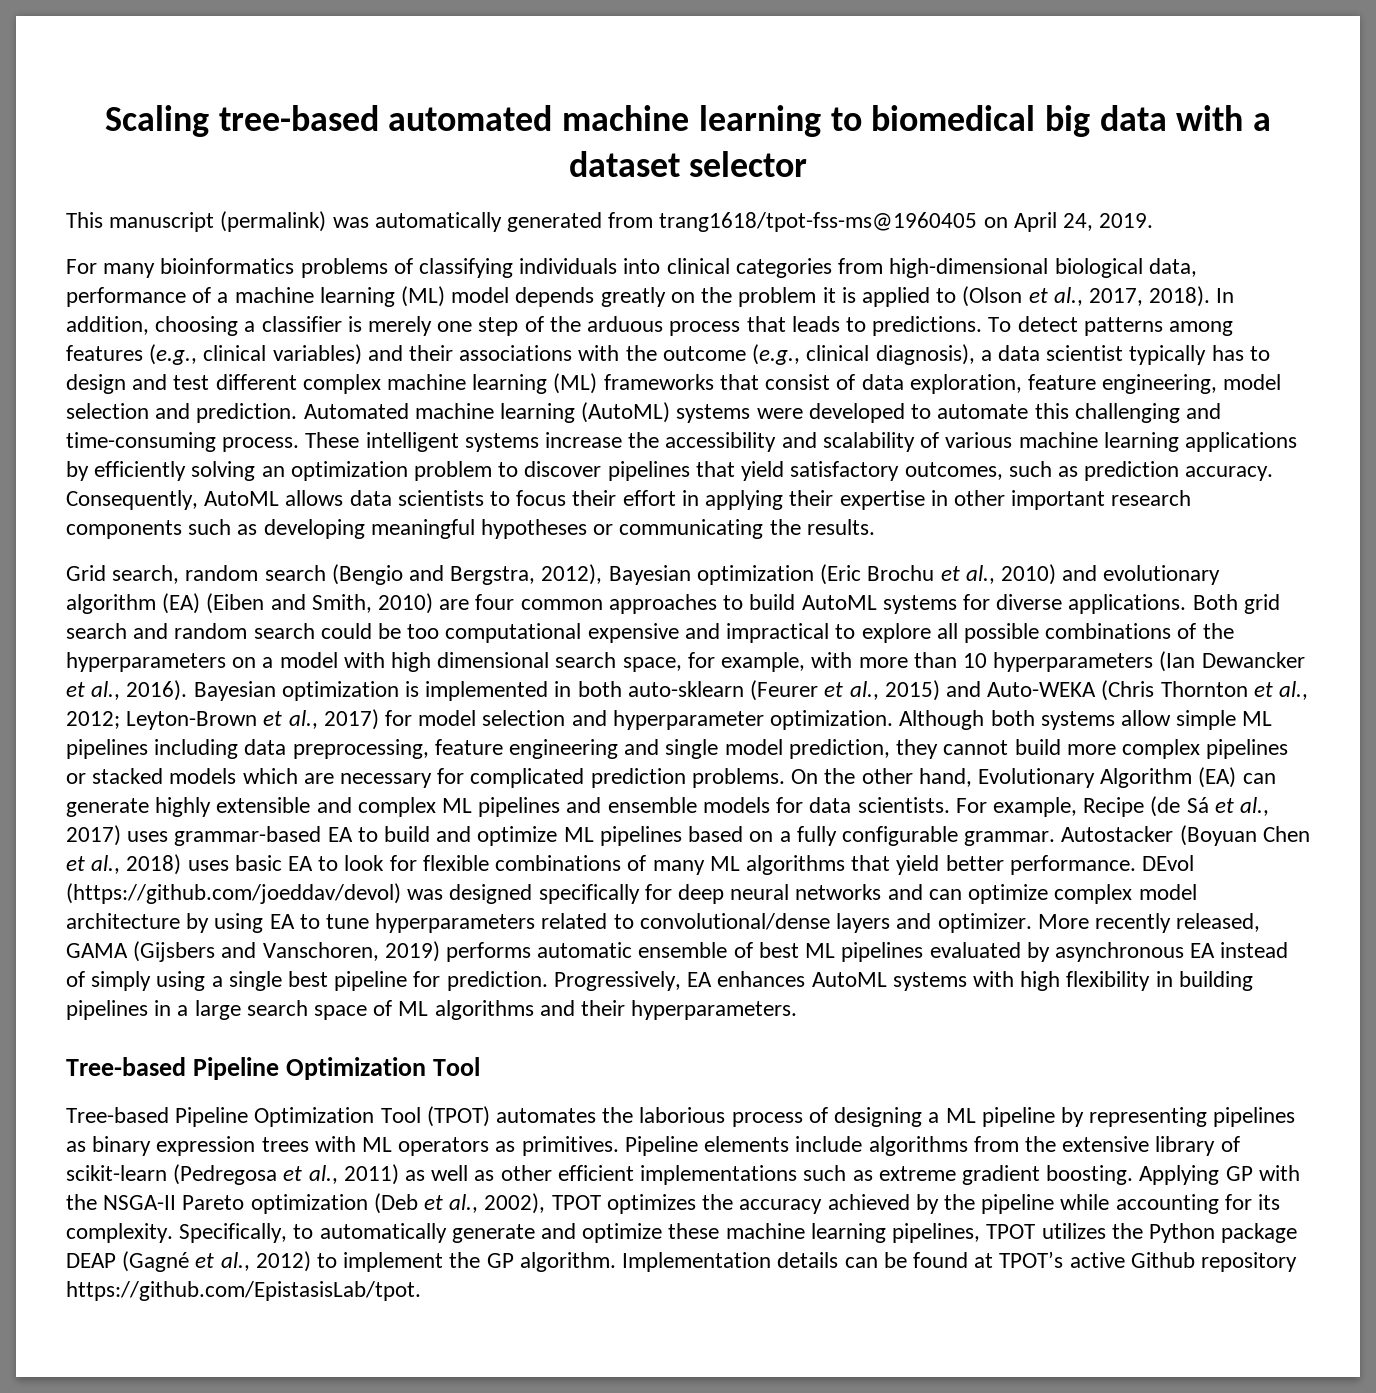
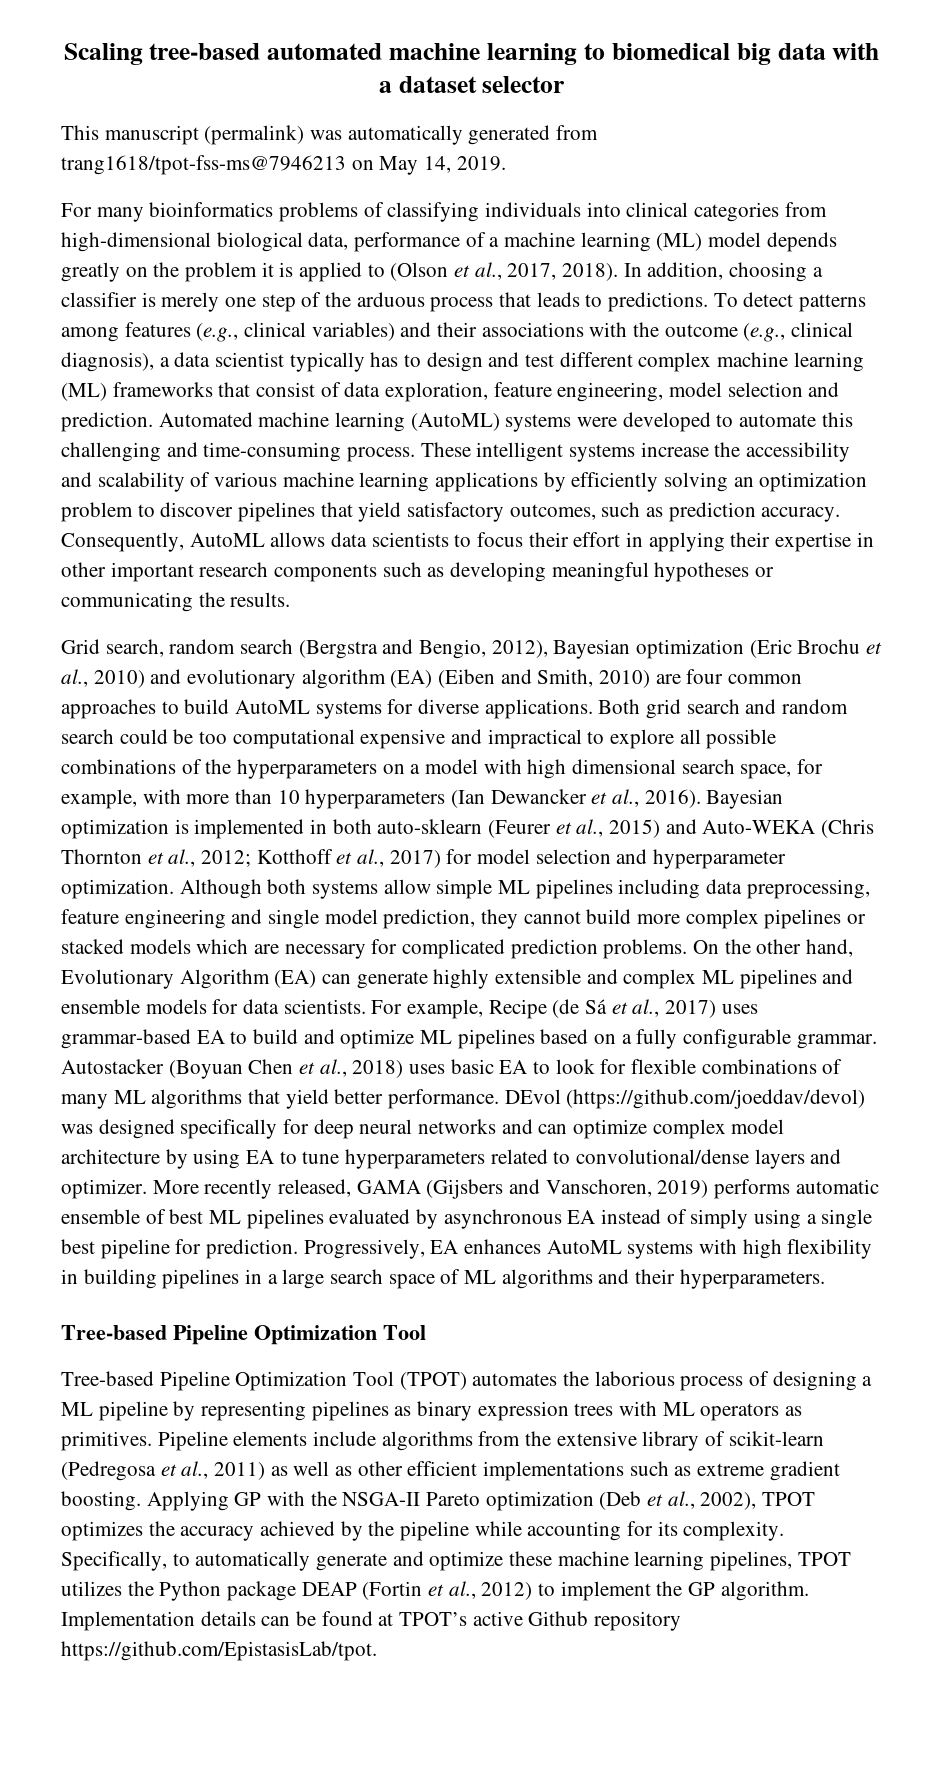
[659,212,1094,232] trang1618/tpot-fss-ms@1960405 on April 24, -> [61,155,452,175] trang1618/tpot-fss-ms@7946213 on May 14,
[331,564,536,585] (Bengio and Bergstra, -> [298,639,487,659] (Bergstra and Bengio,
[126,711,258,730] Leyton-Brown -> [256,849,333,864] Kotthoff
[122,1251,190,1272] (Gagné -> [362,1581,423,1600] (Fortin

